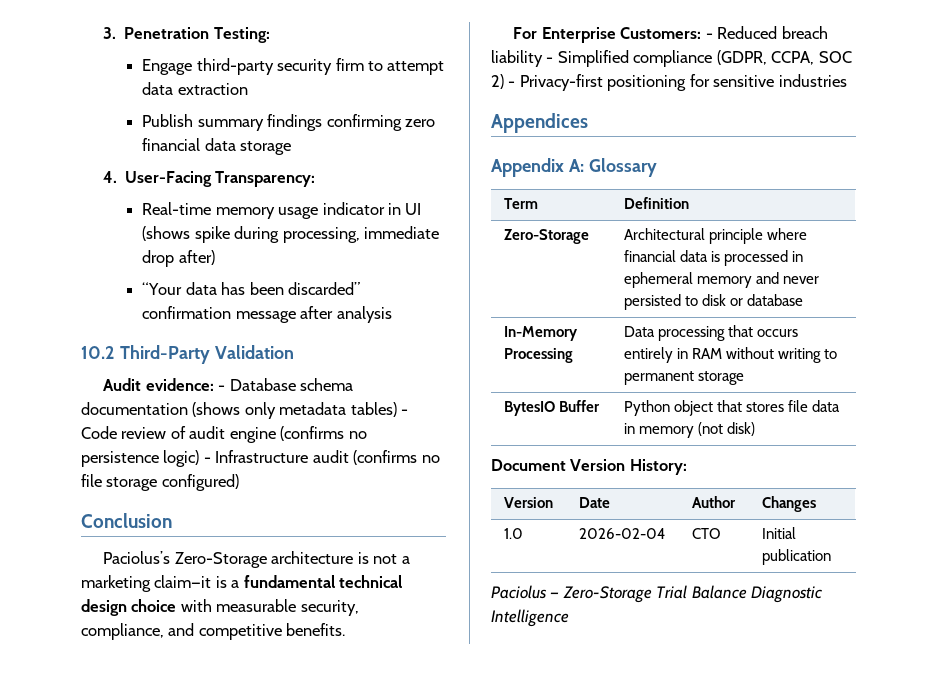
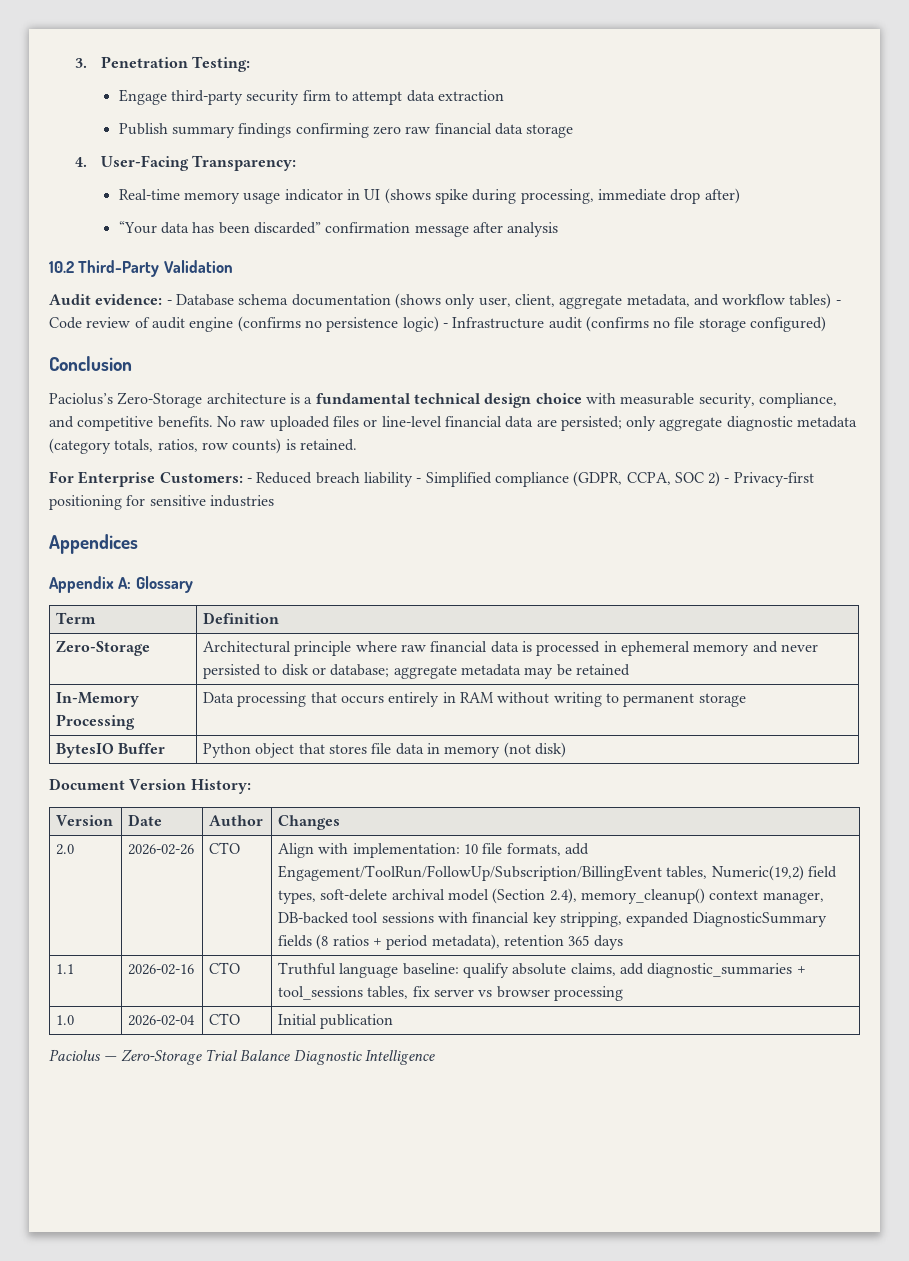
(436, 123) none -> [405,126,431,134] raw
[279,402,347,415] metadata -> [478,294,786,309] user, client, aggregate metadata, and workflow
[373,554,410,564] [81,575,227,592] not a marketing claim—it is -> (300, 398) none
(346, 629) none -> [216,416,858,431] [49,438,357,454] No raw uploaded files or line-level financial data are persisted; only aggregate diagnostic metadata (category totals, ratios, row counts) is retained.
(808, 234) none -> [401,644,427,652] raw
[747,294,804,306] database -> [330,664,630,679] database; aggregate metadata may be retained
(816, 504) none -> [56,844,75,855] [128,844,195,855] [209,842,241,854] [278,843,589,858] [278,865,838,881] [278,888,824,904] [278,912,827,927] [278,934,623,950] [56,964,75,974] [128,964,195,975] [209,962,241,974] [278,962,806,978] [278,986,623,1001] // 2.0 | 2026-02-26 | CTO | Align with implementation: 10 file formats, add Engagement/ToolRun/FollowUp/Subscription/BillingEvent tables, Numeric(19,2) field types, soft-delete archival model (Section 2.4), memory_cleanup() context manager, DB-backed tool sessions with financial key stripping, expanded DiagnosticSummary fields (8 ratios + period metadata), retention 365 days // 1.1 | 2026-02-16 | CTO | Truthful language baseline: qualify absolute claims, add diagnostic_summaries + tool_sessions tables, fix server vs browser processing

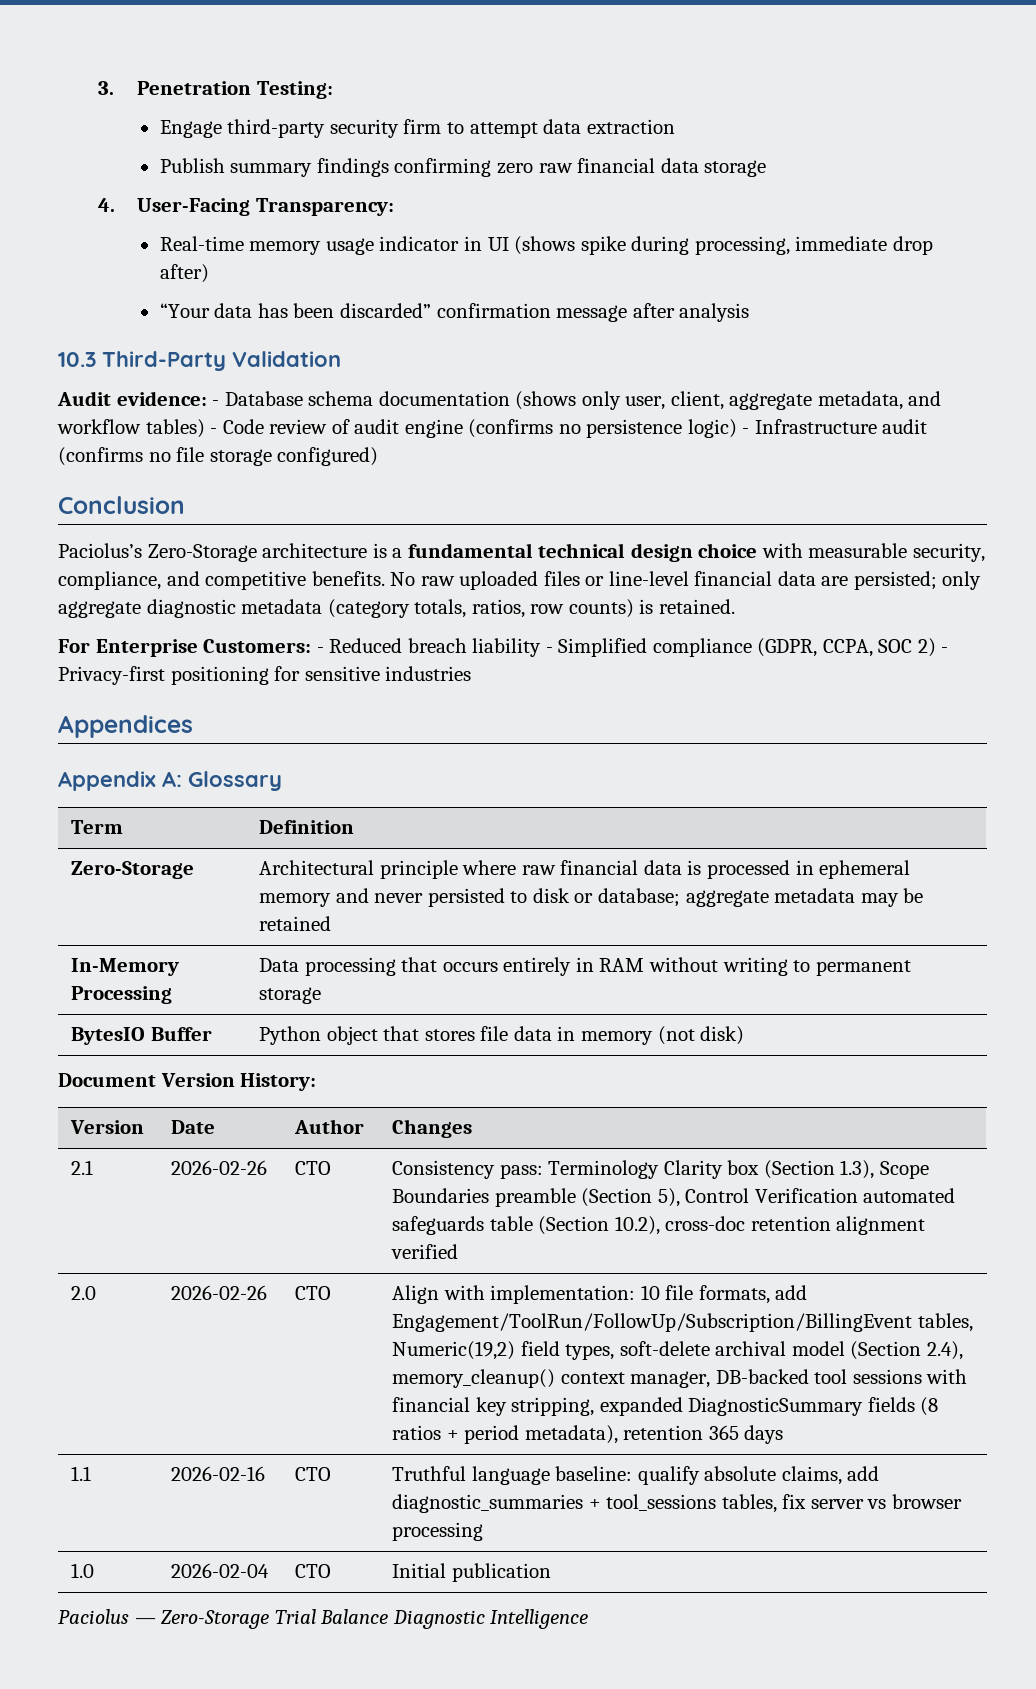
[49,261,74,273] 10.2 -> [58,352,96,367] 10.3
(341, 822) none -> [71,1160,94,1175] [171,1160,268,1175] [295,1161,332,1175] [392,1160,929,1179] [392,1188,956,1207] [392,1216,926,1235] [391,1244,459,1259] // 2.1 | 2026-02-26 | CTO | Consistency pass: Terminology Clarity box (Section 1.3), Scope Boundaries preamble (Section 5), Control Verification automated safeguards table (Section 10.2), cross-doc retention alignment verified

